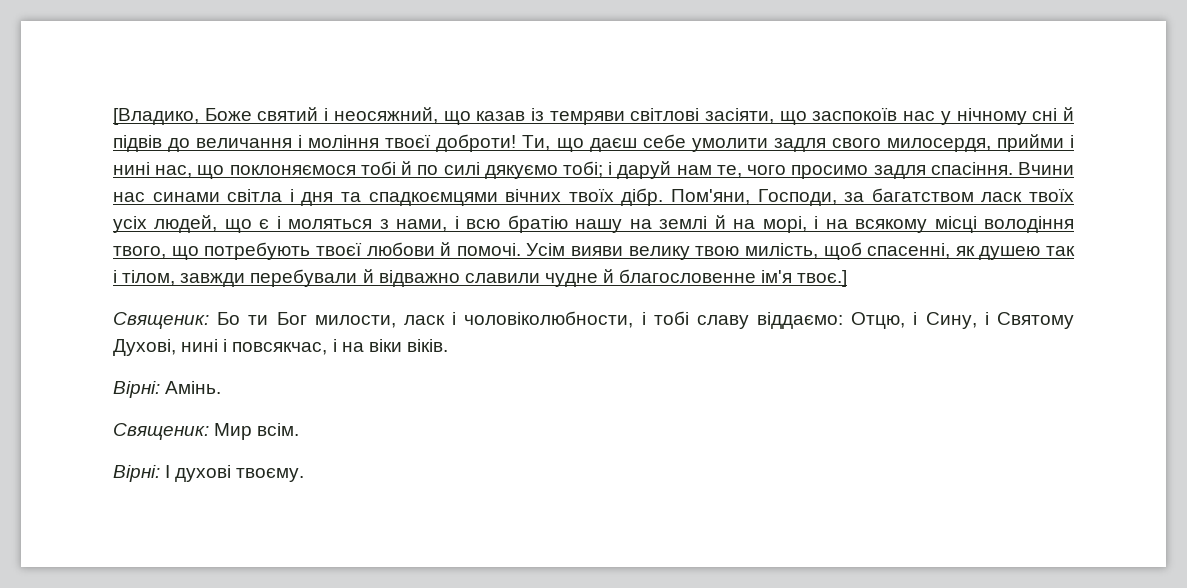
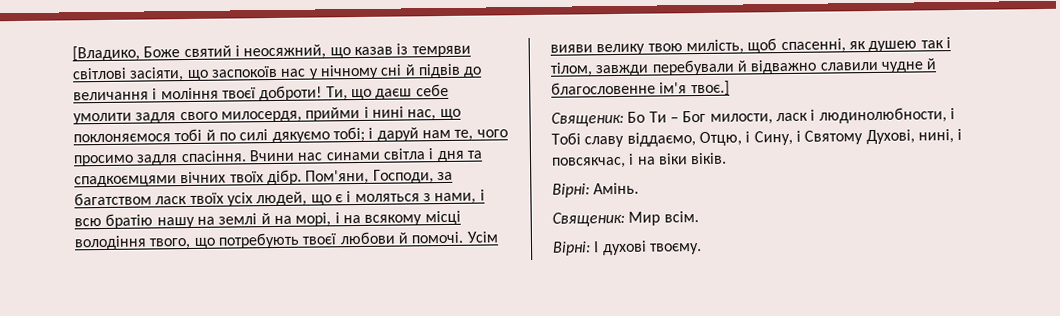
[248,315,269,325] ти -> [648,111,679,123] Ти –
[464,311,844,329] чоловіколюбности, і тобі славу віддаємо: -> [818,107,955,124] [551,132,696,148] людинолюбности, і Тобі славу віддаємо,
[181,339,219,352] нині -> [917,129,954,144] нині,

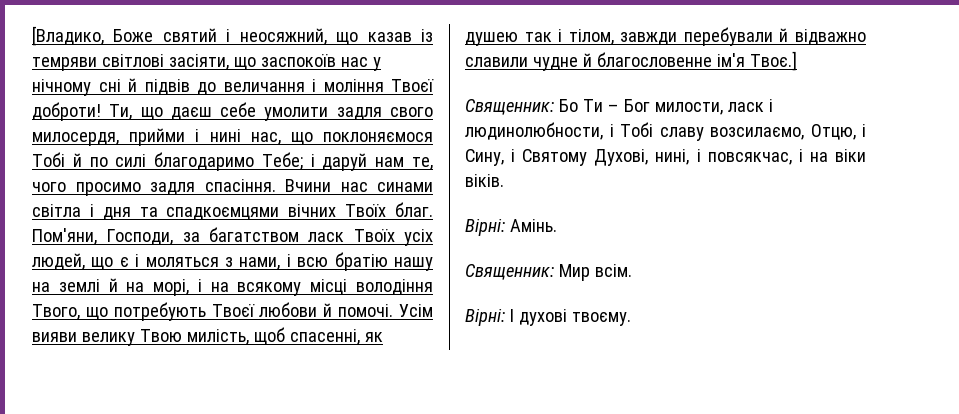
[221,87,256,99] твоєї -> [391,79,434,92] Твоєї
[174,128,203,142] тобі -> [32,152,65,167] Тобі
[271,126,365,144] дякуємо тобі; -> [154,152,303,171] благодаримо Тебе;
[229,169,302,186] твоїх дібр. -> [345,202,434,217] Твоїх благ.
[189,192,224,204] твоїх -> [353,229,395,242] Твоїх
[149,237,192,250] твого, -> [32,304,80,320] Твого,
[302,233,337,245] твоєї -> [211,304,255,317] Твоєї
[647,43,683,52] твою -> [139,329,182,342] Твою
[690,80,730,97] [551,111,624,127] твоє.] // Священик: -> [749,51,797,71] [465,99,554,115] Твоє.] // Священник:
[626,132,696,147] віддаємо, -> [710,127,804,140] возсилаємо,
[552,211,625,227] Священик: -> [465,264,554,280] Священник:

